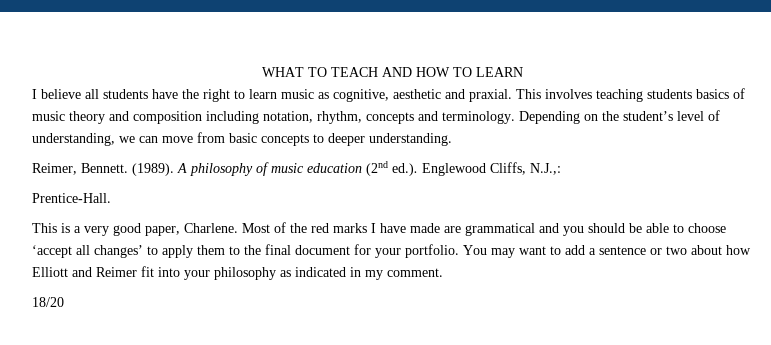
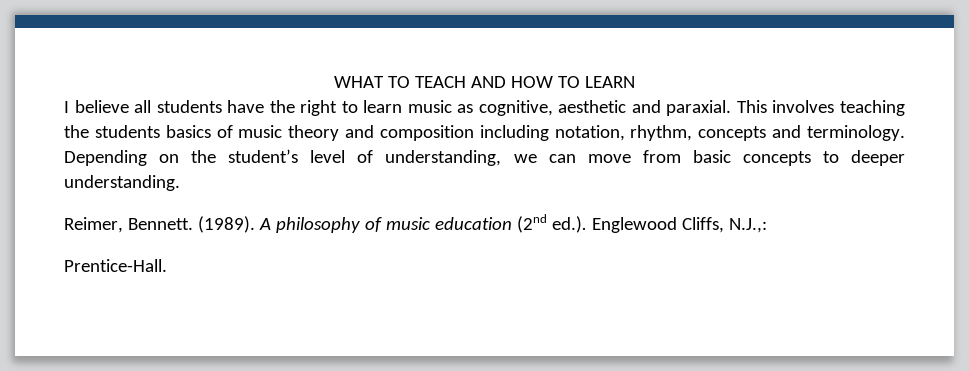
[469,89,512,102] praxial. -> [666,100,732,116] paraxial.
(643, 95) none -> [64,125,89,138] the
[32,222,726,236] [32,244,751,258] [32,266,443,280] [32,297,64,307] // This is a very good paper, Charlene. Most of the red marks I have made are grammatical and you should be able to choose ‘accept all changes’ to apply them to the final document for your portfolio. You may want to add a sentence or two about how Elliott and Reimer fit into your philosophy as indicated in my comment. // 18/20 -> (167, 265) none

